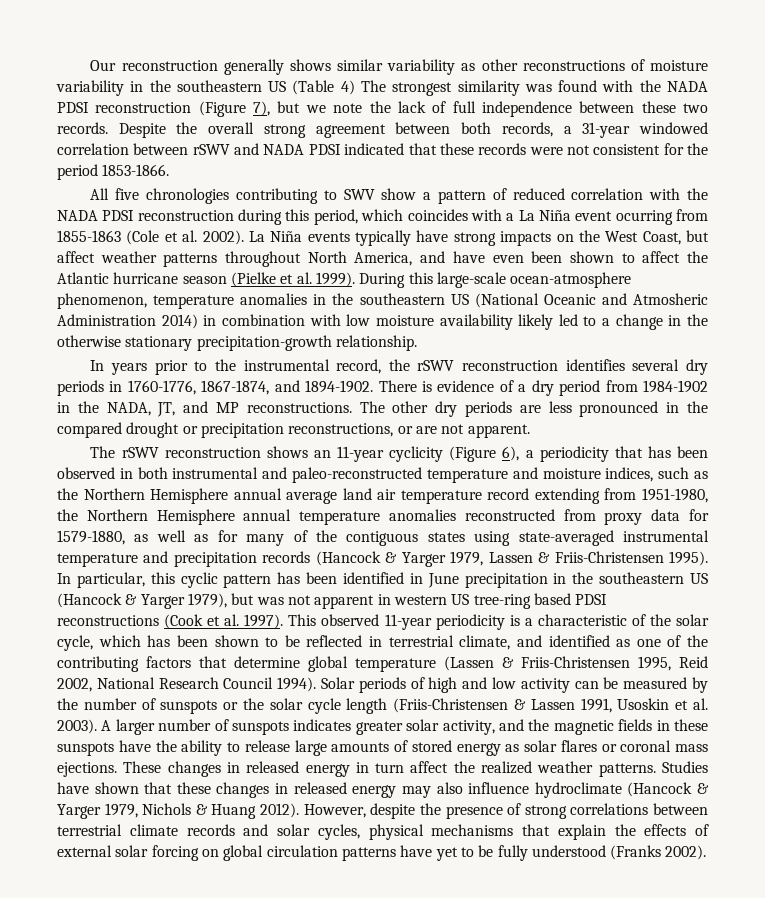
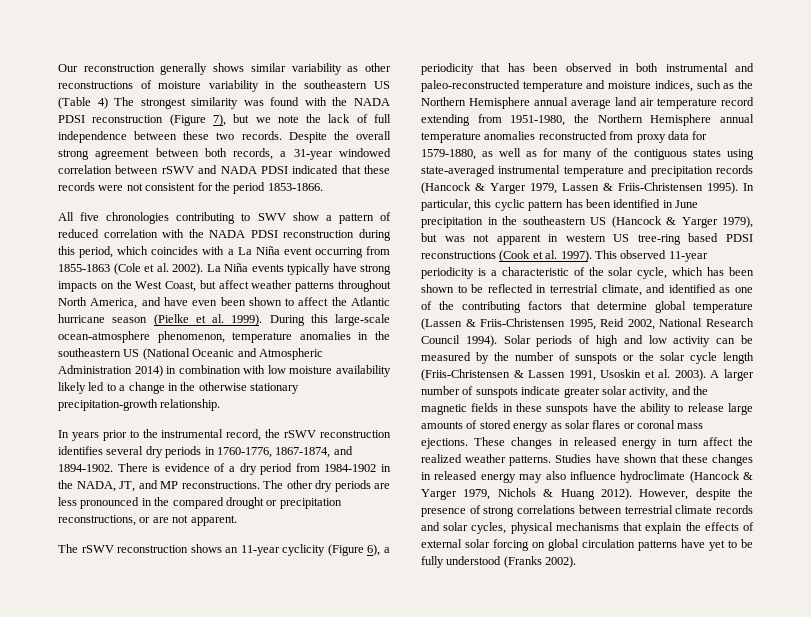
[615,210,673,225] ocurring -> [314,247,363,258] occurring
[633,293,709,305] Atmosheric -> [258,348,323,360] Atmospheric
[293,719,352,731] indicates -> [521,386,561,395] indicate

